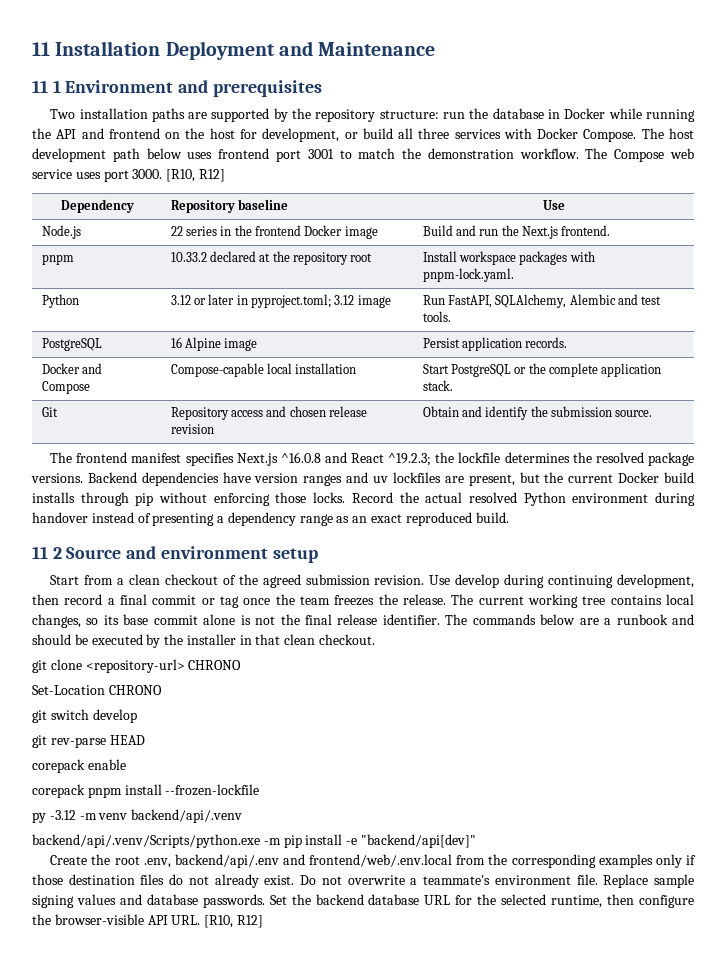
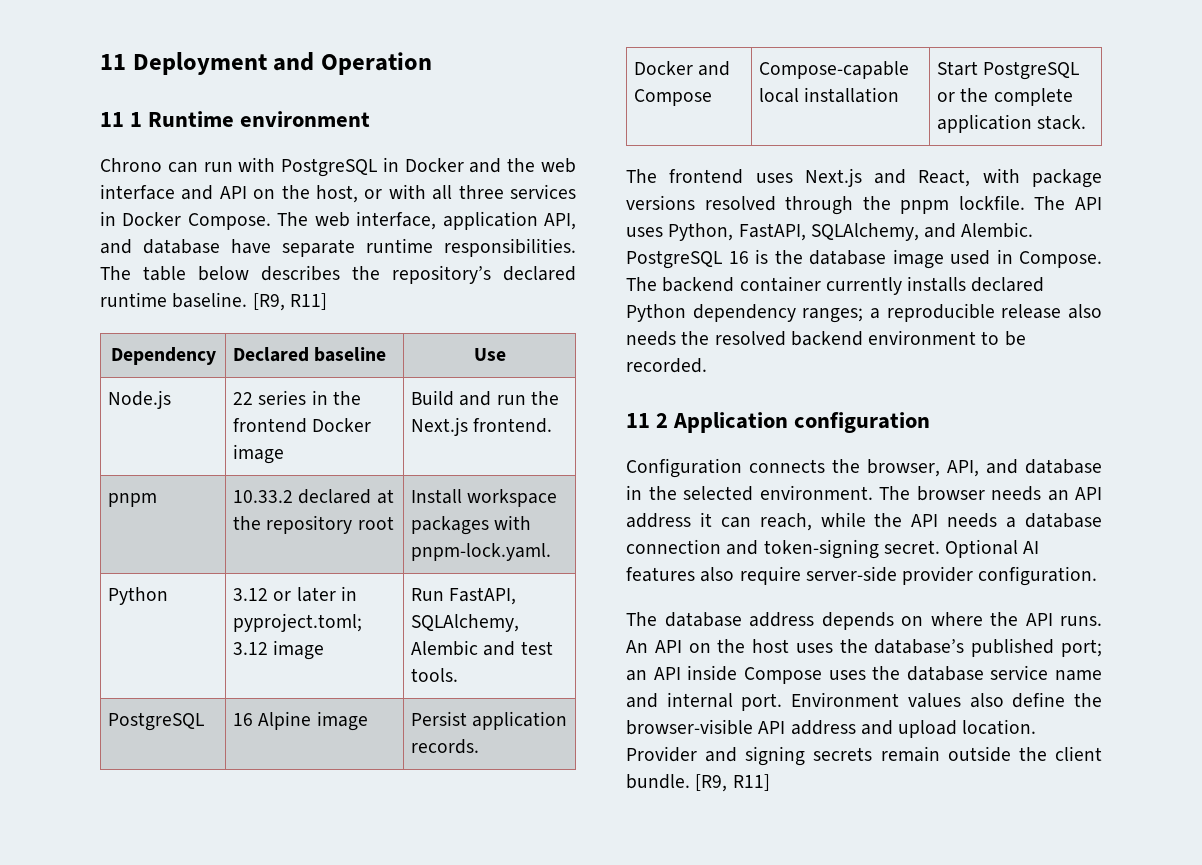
[32,41,161,56] 11 Installation -> [100,54,126,70] 11
[318,42,436,56] Maintenance -> [320,52,432,75] Operation
[65,80,322,97] [50,108,696,122] [32,128,393,142] Environment and prerequisites // Two installation paths are supported by the repository structure: run the database in Docker while running the API and frontend on the host for development, or build -> [148,111,371,127] [100,157,576,177] [100,184,426,203] Runtime environment // Chrono can run with PostgreSQL in Docker and the web interface and API on the host, or with
[503,128,532,139] with -> [100,211,116,226] in
[669,128,694,139] [32,148,695,162] [32,169,225,182] host development path below uses frontend port 3001 to match the demonstration workflow. The Compose web service uses port 3000. [R10, R12] -> [314,211,576,230] [100,238,576,257] [100,265,576,284] [100,292,327,311] web interface, application API, and database have separate runtime responsibilities. The table below describes the repository’s declared runtime baseline. [R9, R11]
[170,200,235,213] Repository -> [233,347,310,362] Declared
[41,407,58,417] [170,406,368,420] [170,424,214,434] [422,406,653,420] [50,452,695,466] [31,472,695,486] [32,492,695,506] [32,512,509,526] [32,546,318,563] [50,574,694,588] [32,594,695,608] [32,614,695,628] [32,634,376,648] [32,659,242,673] [32,685,162,695] [32,709,137,723] [32,735,145,748] [32,759,126,773] [32,784,260,798] [32,809,243,823] [32,834,476,848] [50,854,697,868] [32,874,695,888] [32,894,694,908] [32,914,263,928] // Git | Repository access and chosen release revision | Obtain and identify the submission source. // The frontend manifest specifies Next.js ^16.0.8 and React ^19.2.3; the lockfile determines the resolved package versions. Backend dependencies have version ranges and uv lockfiles are present, but the current Docker build installs through pip without enforcing those locks. Record the actual resolved Python environment during handover instead of presenting a dependency range as an exact reproduced build. // 11 2 Source and environment setup // Start from a clean checkout of the agreed submission revision. Use develop during continuing development, then record a final commit or tag once the team freezes the release. The current working tree contains local changes, so its base commit alone is not the final release identifier. The commands below are a runbook and should be executed by the installer in that clean checkout. // git clone <repository-url> CHRONO // Set-Location CHRONO // git switch develop // git rev-parse HEAD // corepack enable // corepack pnpm install --frozen-lockfile // py -3.12 -m venv backend/api/.venv // backend/api/.venv/Scripts/python.exe -m pip install -e "backend/api[dev]" // Create the root .env, backend/api/.env and frontend/web/.env.local from the corresponding examples only if those destination files do not already exist. Do not overwrite a teammate's environment file. Replace sample signing values and database passwords. Set the backend database URL for the selected runtime, then configure the browser-visible API URL. [R10, R12] -> [626,168,1102,188] [626,195,1102,215] [626,222,1034,241] [626,249,1102,269] [626,276,1045,295] [626,303,1102,323] [626,330,1026,346] [626,358,707,373] [626,412,931,433] [626,458,1102,478] [626,485,1102,501] [626,512,1102,531] [626,539,1040,559] [626,566,1098,586] [626,612,1102,630] [626,638,1102,657] [626,665,1102,684] [626,692,1102,711] [626,719,1037,738] [626,746,1102,766] [626,774,770,792] // The frontend uses Next.js and React, with package versions resolved through the pnpm lockfile. The API uses Python, FastAPI, SQLAlchemy, and Alembic. PostgreSQL 16 is the database image used in Compose. The backend container currently installs declared Python dependency ranges; a reproducible release also needs the resolved backend environment to be recorded. // 11 2 Application configuration // Configuration connects the browser, API, and database in the selected environment. The browser needs an API address it can reach, while the API needs a database connection and token-signing secret. Optional AI features also require server-side provider configuration. // The database address depends on where the API runs. An API on the host uses the database’s published port; an API inside Compose uses the database service name and internal port. Environment values also define the browser-visible API address and upload location. Provider and signing secrets remain outside the client bundle. [R9, R11]

